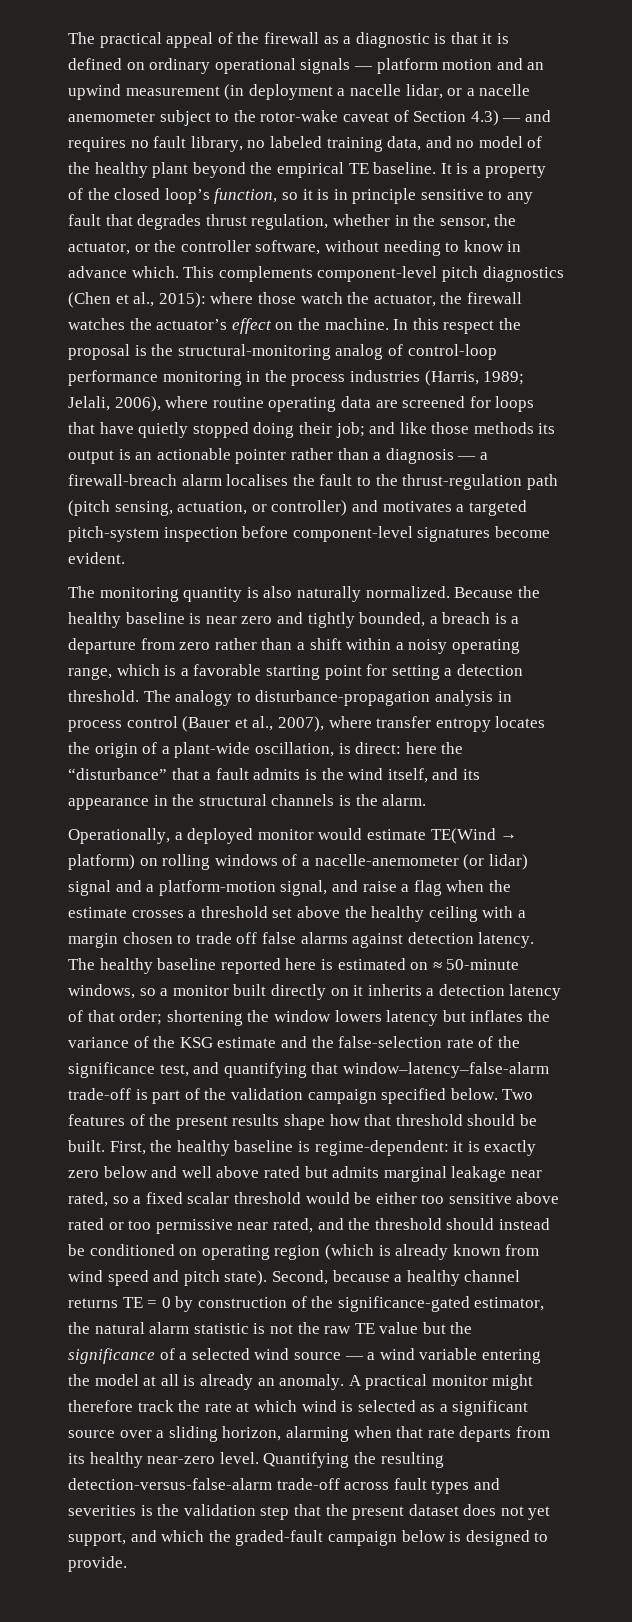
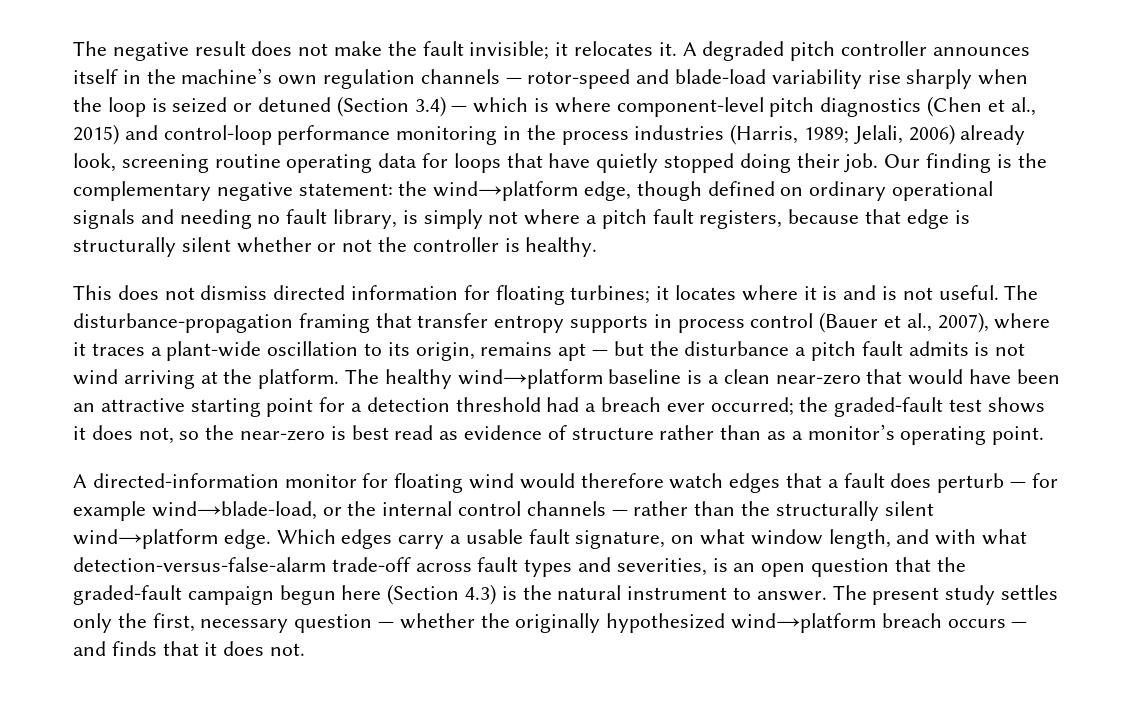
[68,32,510,48] [68,58,545,74] [68,84,531,100] [68,110,551,126] [68,136,543,152] [68,162,547,178] [68,188,534,204] [68,214,517,230] [68,240,522,256] [68,266,313,282] The practical appeal of the firewall as a diagnostic is that it is defined on ordinary operational signals — platform motion and an upwind measurement (in deployment a nacelle lidar, or a nacelle anemometer subject to the rotor-wake caveat of Section 4.3) — and requires no fault library, no labeled training data, and no model of the healthy plant beyond the empirical TE baseline. It is a property of the closed loop’s function, so it is in principle sensitive to any fault that degrades thrust regulation, whether in the sensor, the actuator, or the controller software, without needing to know in advance which. This complements -> [73,41,1030,61] [73,68,1029,89] [73,96,611,117] The negative result does not make the fault invisible; it relocates it. A degraded pitch controller announces itself in the machine’s own regulation channels — rotor-speed and blade-load variability rise sharply when the loop is seized or detuned (Section 3.4) — which is where
[158,292,522,308] [68,318,521,334] [68,344,403,360] 2015): where those watch the actuator, the firewall watches the actuator’s effect on the machine. In this respect the proposal is the structural-monitoring analog of -> [73,124,158,145] 2015) and
[114,396,209,412] 2006), where -> [908,124,1026,145] [73,153,209,173] 2006) already look, screening
[375,396,466,408] are screened -> (418, 160) none
[335,422,556,438] [68,448,488,464] [68,474,558,490] [68,500,527,516] [68,526,550,542] [68,552,125,564] [68,586,540,602] [68,612,520,628] [68,638,520,654] [68,664,523,680] [68,690,493,706] job; and like those methods its output is an actionable pointer rather than a diagnosis — a firewall-breach alarm localises the fault to the thrust-regulation path (pitch sensing, actuation, or controller) and motivates a targeted pitch-system inspection before component-level signatures become evident. // The monitoring quantity is also naturally normalized. Because the healthy baseline is near zero and tightly bounded, a breach is a departure from zero rather than a shift within a noisy operating range, which is a favorable starting point for setting a detection threshold. The analogy to disturbance-propagation analysis -> [844,153,1047,173] [73,181,994,201] [73,209,970,229] [73,237,598,257] [73,285,1039,305] [73,313,649,333] job. Our finding is the complementary negative statement: the wind→platform edge, though defined on ordinary operational signals and needing no fault library, is simply not where a pitch fault registers, because that edge is structurally silent whether or not the controller is healthy. // This does not dismiss directed information for floating turbines; it locates where it is and is not useful. The disturbance-propagation framing that transfer entropy supports
[376,716,546,732] [68,742,464,758] [68,768,480,783] [68,794,427,810] [68,828,518,844] [68,854,528,870] [68,880,511,896] [68,906,526,922] [68,932,535,948] [68,958,520,974] [68,984,562,1000] [68,1010,550,1026] [68,1036,520,1048] [68,1062,549,1078] [68,1088,534,1104] [68,1114,537,1130] [68,1140,537,1156] [68,1166,542,1182] [68,1192,560,1207] [68,1218,550,1234] [68,1244,540,1260] [68,1270,521,1286] [68,1296,545,1312] [68,1322,473,1334] [68,1348,541,1364] [68,1374,534,1390] [68,1400,529,1416] [68,1426,550,1442] [68,1452,444,1468] transfer entropy locates the origin of a plant-wide oscillation, is direct: here the “disturbance” that a fault admits is the wind itself, and its appearance in the structural channels is the alarm. // Operationally, a deployed monitor would estimate TE(Wind → platform) on rolling windows of a nacelle-anemometer (or lidar) signal and a platform-motion signal, and raise a flag when the estimate crosses a threshold set above the healthy ceiling with a margin chosen to trade off false alarms against detection latency. The healthy baseline reported here is estimated on ≈ 50-minute windows, so a monitor built directly on it inherits a detection latency of that order; shortening the window lowers latency but inflates the variance of the KSG estimate and the false-selection rate of the significance test, and quantifying that window–latency–false-alarm trade-off is part of the validation campaign specified below. Two features of the present results shape how that threshold should be built. First, the healthy baseline is regime-dependent: it is exactly zero below and well above rated but admits marginal leakage near rated, so a fixed scalar threshold would be either too sensitive above rated or too permissive near rated, and the threshold should instead be conditioned on operating region (which is already known from wind speed and pitch state). Second, because a healthy channel returns TE = 0 by construction of the significance-gated estimator, the natural alarm statistic is not the raw TE value but the significance of a selected wind source — a wind variable entering the model at all is already an anomaly. A practical monitor might therefore track the rate at which wind is selected as a significant source over a sliding horizon, alarming when that rate departs from its healthy near-zero level. Quantifying the resulting -> [73,341,1026,361] [73,369,1060,389] [73,397,1045,417] [73,424,1045,445] [73,473,1058,493] [73,501,934,521] [73,529,1028,549] it traces a plant-wide oscillation to its origin, remains apt — but the disturbance a pitch fault admits is not wind arriving at the platform. The healthy wind→platform baseline is a clean near-zero that would have been an attractive starting point for a detection threshold had a breach ever occurred; the graded-fault test shows it does not, so the near-zero is best read as evidence of structure rather than as a monitor’s operating point. // A directed-information monitor for floating wind would therefore watch edges that a fault does perturb — for example wind→blade-load, or the internal control channels — rather than the structurally silent wind→platform edge. Which edges carry a usable fault signature, on what window length, and with what
[68,1504,551,1520] [68,1530,549,1546] [68,1556,127,1572] severities is the validation step that the present dataset does not yet support, and which the graded-fault campaign below is designed to provide. -> [616,557,966,577] [73,584,1059,605] [73,613,1028,633] [73,641,306,656] severities, is an open question that the graded-fault campaign begun here (Section 4.3) is the natural instrument to answer. The present study settles only the first, necessary question — whether the originally hypothesized wind→platform breach occurs — and finds that it does not.

